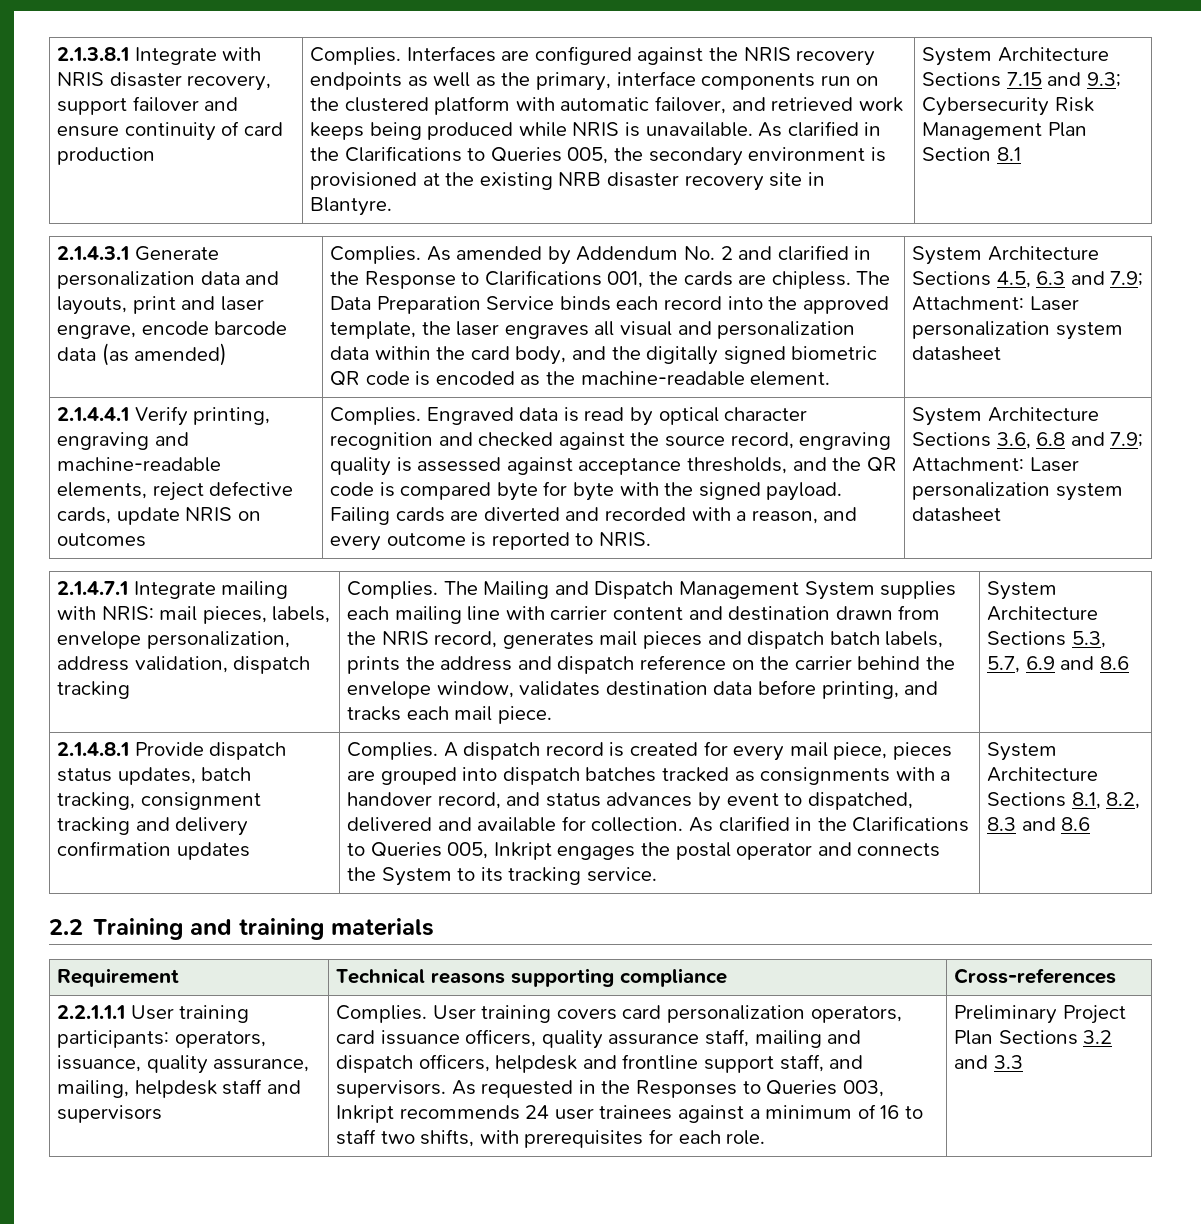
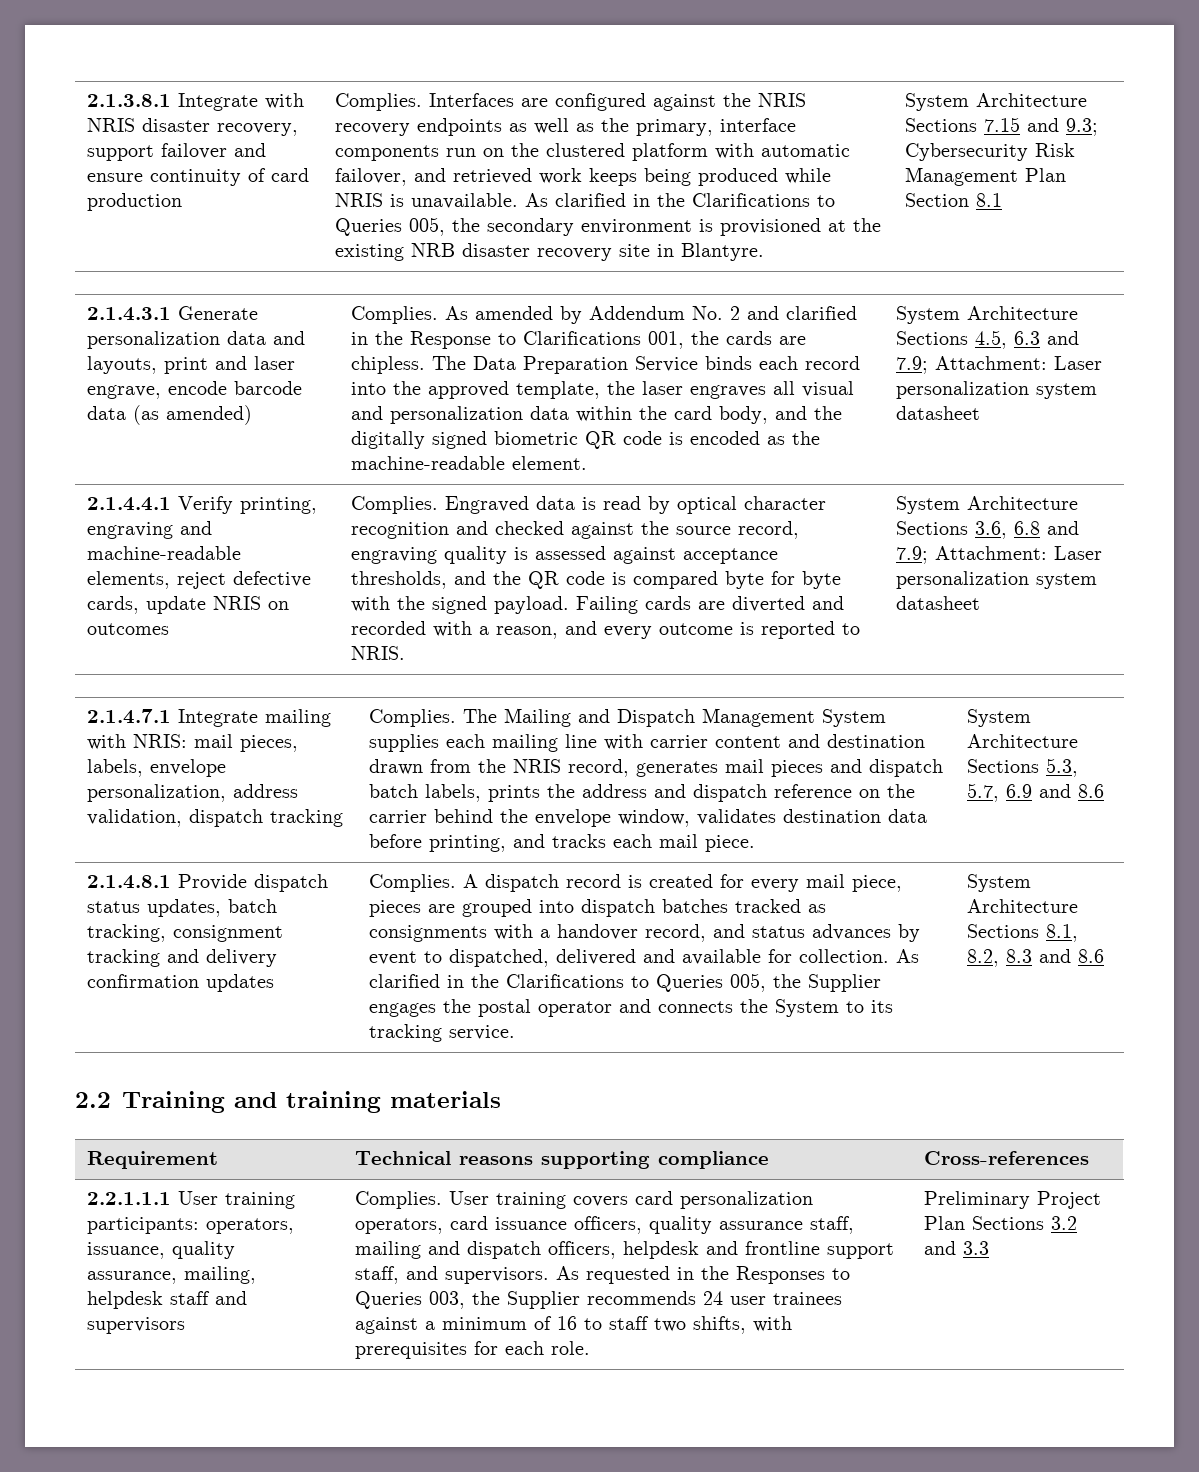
[493,842,552,860] Inkript -> [773,974,882,992] the Supplier
[336,1105,395,1123] Inkript -> [472,1291,581,1309] the Supplier

